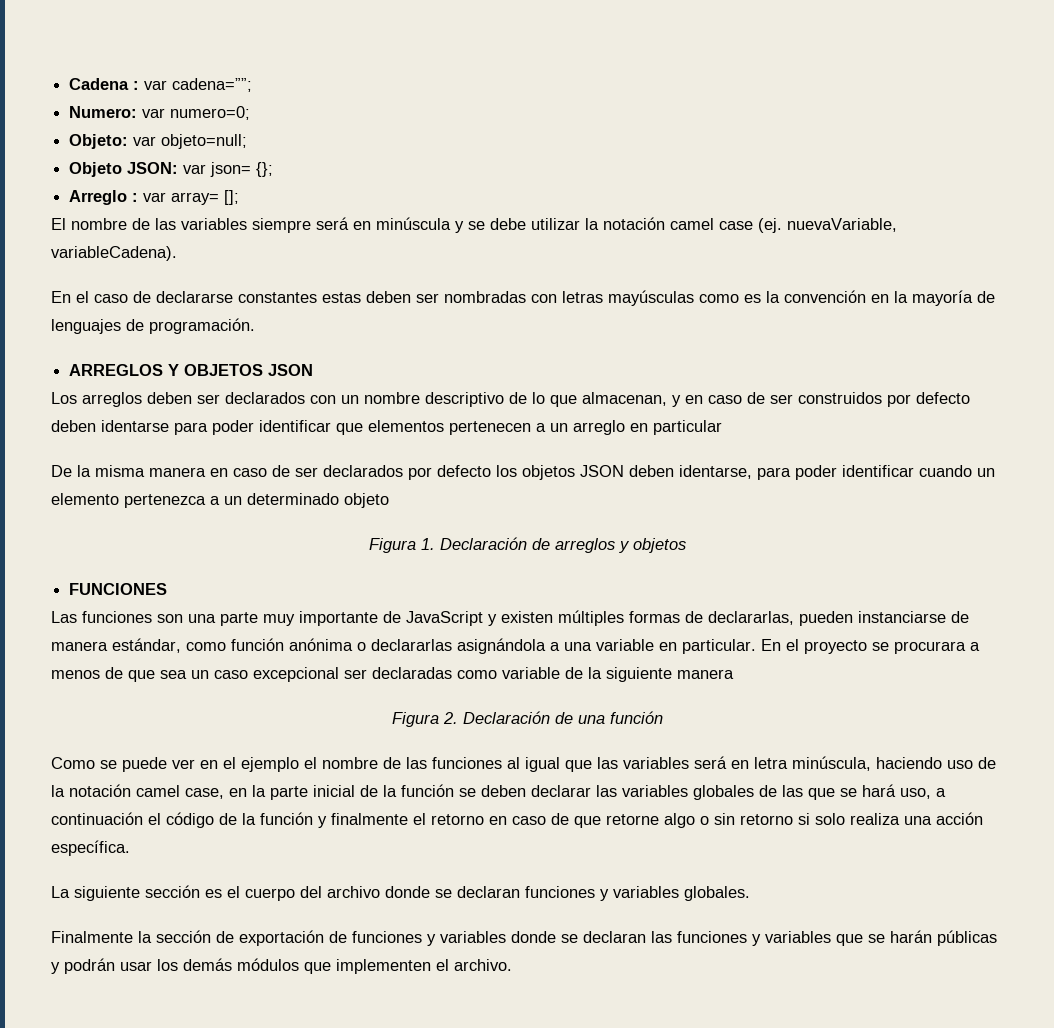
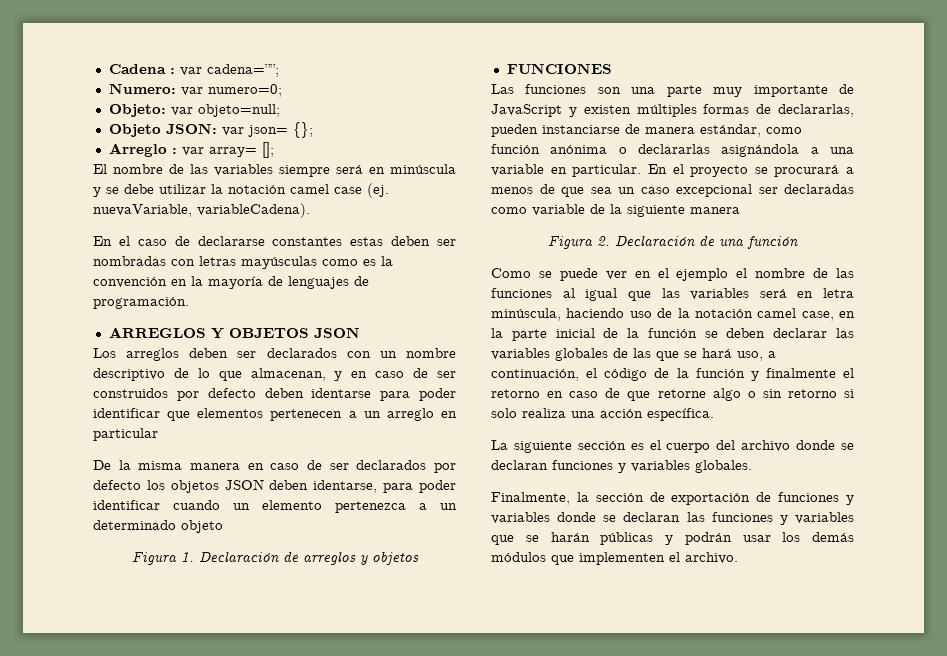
[894,641,966,654] procurara -> [774,165,840,177] procurará
[51,812,143,825] continuación -> [491,369,579,381] continuación,
[51,931,133,943] Finalmente -> [491,492,570,505] Finalmente,

